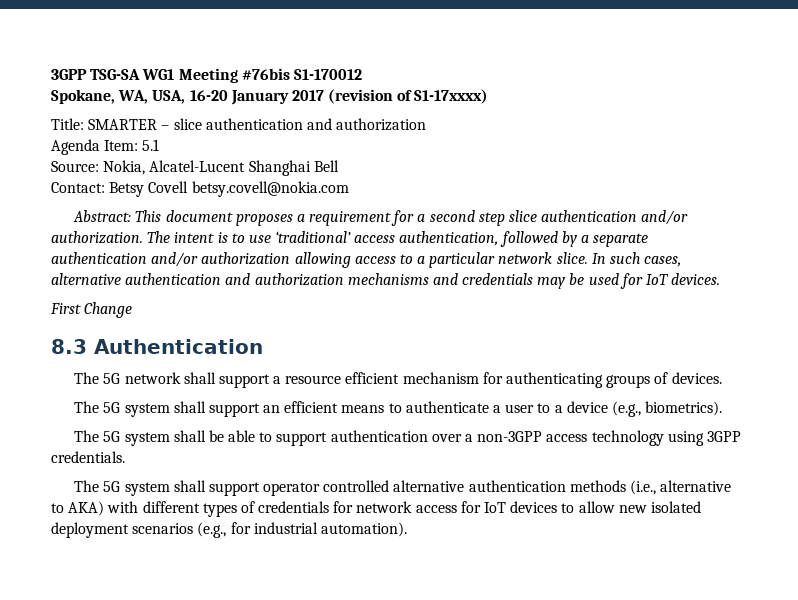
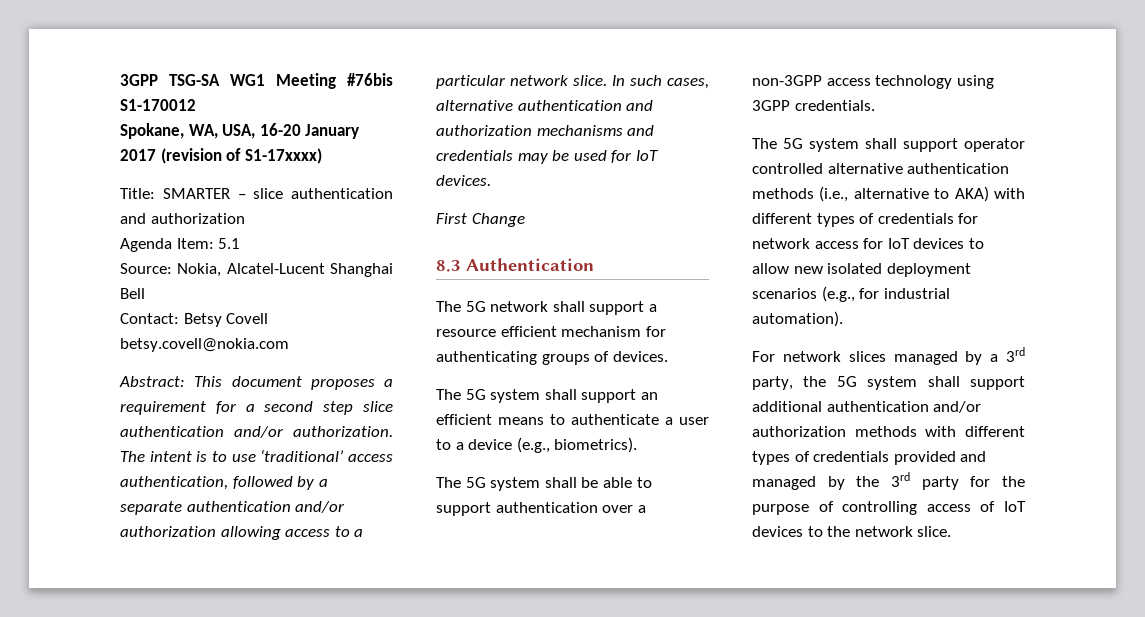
(407, 529) none -> [752,347,1025,365] [752,376,1025,390] [752,401,982,413] [752,426,1025,437] [752,451,987,465] [752,472,1025,490] [752,501,1026,515] [752,526,952,537] // For network slices managed by a 3rd party, the 5G system shall support additional authentication and/or authorization methods with different types of credentials provided and managed by the 3rd party for the purpose of controlling access of IoT devices to the network slice.

